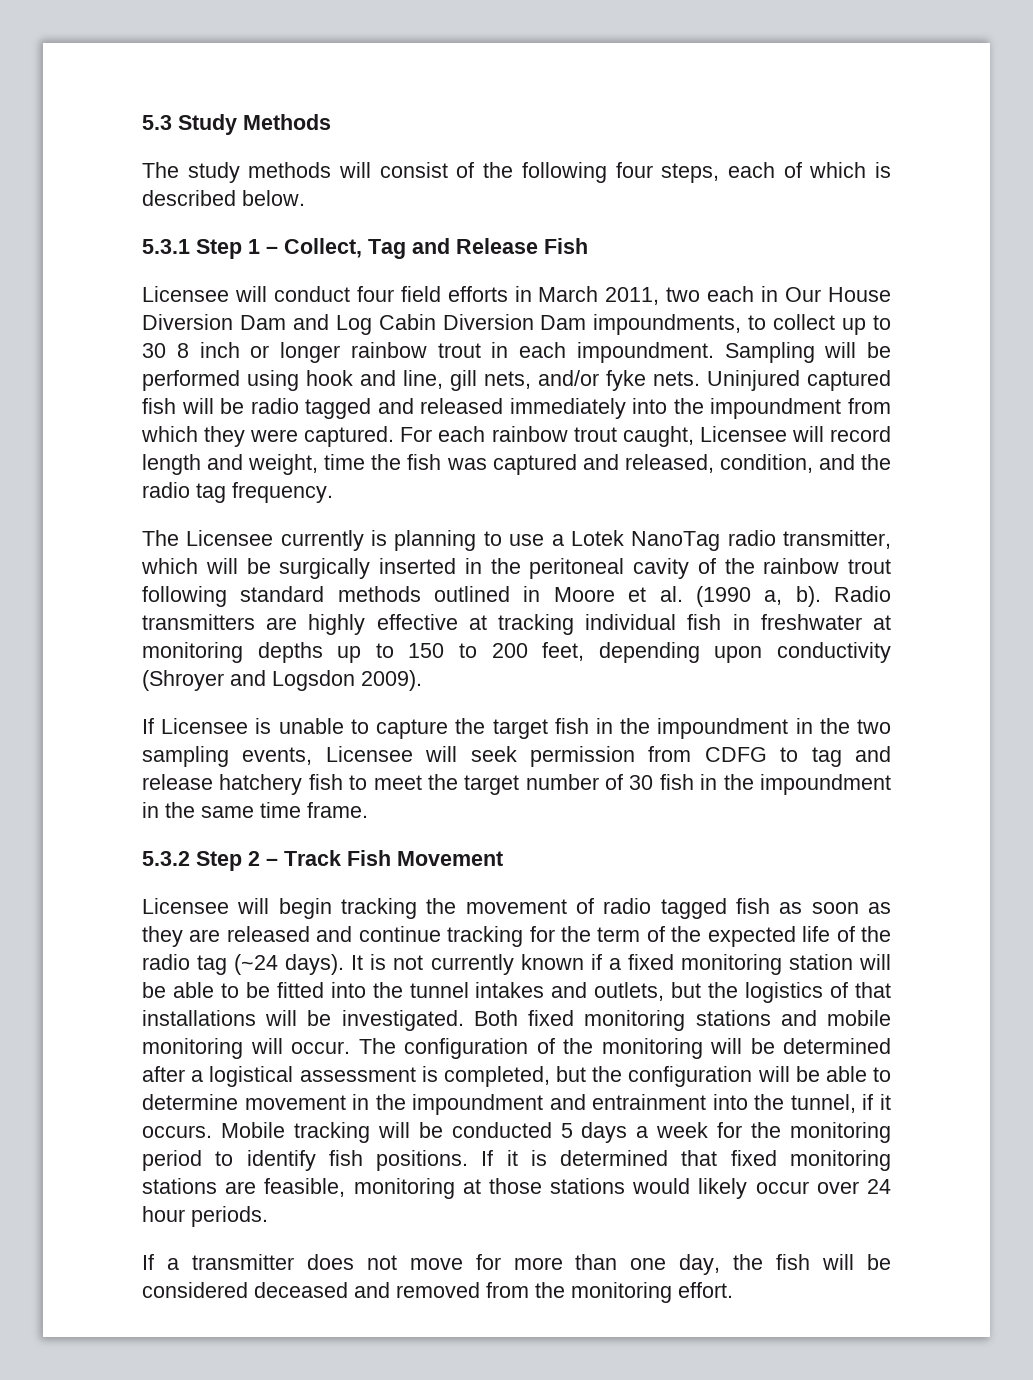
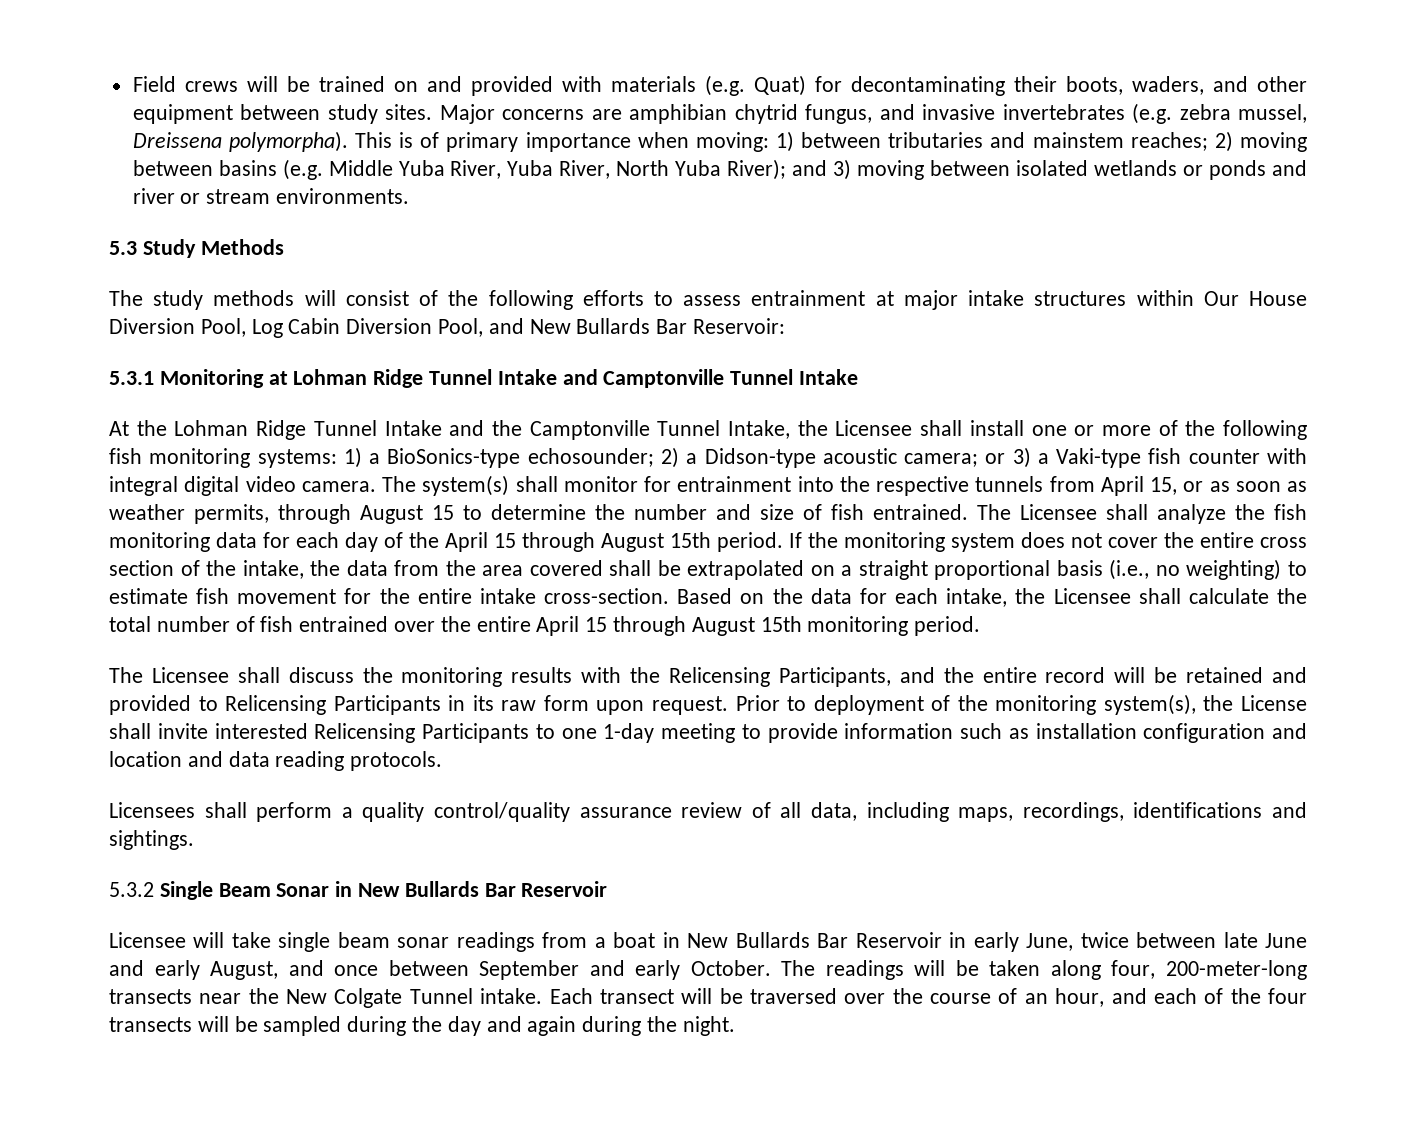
(142, 122) none -> [132,75,1307,96] [132,103,1307,124] [132,131,1307,152] [132,159,1308,180] [132,188,410,204] Field crews will be trained on and provided with materials (e.g. Quat) for decontaminating their boots, waders, and other equipment between study sites. Major concerns are amphibian chytrid fungus, and invasive invertebrates (e.g. zebra mussel, Dreissena polymorpha). This is of primary importance when moving: 1) between tributaries and mainstem reaches; 2) moving between basins (e.g. Middle Yuba River, Yuba River, North Yuba River); and 3) moving between isolated wetlands or ponds and river or stream environments. //
[615,162,892,183] [142,190,305,206] [142,238,588,259] [142,286,891,305] [142,314,891,335] [142,342,891,363] [142,370,891,391] [142,398,891,419] [141,426,891,447] [142,454,892,475] [142,482,333,503] [142,530,892,551] [141,558,891,579] [142,586,892,607] [142,614,892,635] [142,642,892,663] [142,670,422,691] [142,718,891,739] [142,746,891,767] [142,774,891,795] [142,802,368,818] [142,850,503,871] [142,898,892,919] [142,926,892,947] [142,954,891,975] [142,982,891,1003] [142,1010,891,1031] [142,1038,891,1059] [142,1066,891,1087] [142,1094,891,1115] [142,1122,891,1143] [142,1150,891,1171] [142,1178,891,1199] [142,1206,268,1227] [142,1254,892,1275] [142,1282,733,1303] four steps, each of which is described below. // 5.3.1 Step 1 – Collect, Tag and Release Fish // Licensee will conduct four field efforts in March 2011, two each in Our House Diversion Dam and Log Cabin Diversion Dam impoundments, to collect up to 30 8 inch or longer rainbow trout in each impoundment. Sampling will be performed using hook and line, gill nets, and/or fyke nets. Uninjured captured fish will be radio tagged and released immediately into the impoundment from which they were captured. For each rainbow trout caught, Licensee will record length and weight, time the fish was captured and released, condition, and the radio tag frequency. // The Licensee currently is planning to use a Lotek NanoTag radio transmitter, which will be surgically inserted in the peritoneal cavity of the rainbow trout following standard methods outlined in Moore et al. (1990 a, b). Radio transmitters are highly effective at tracking individual fish in freshwater at monitoring depths up to 150 to 200 feet, depending upon conductivity (Shroyer and Logsdon 2009). // If Licensee is unable to capture the target fish in the impoundment in the two sampling events, Licensee will seek permission from CDFG to tag and release hatchery fish to meet the target number of 30 fish in the impoundment in the same time frame. // 5.3.2 Step 2 – Track Fish Movement // Licensee will begin tracking the movement of radio tagged fish as soon as they are released and continue tracking for the term of the expected life of the radio tag (~24 days). It is not currently known if a fixed monitoring station will be able to be fitted into the tunnel intakes and outlets, but the logistics of that installations will be investigated. Both fixed monitoring stations and mobile monitoring will occur. The configuration of the monitoring will be determined after a logistical assessment is completed, but the configuration will be able to determine movement in the impoundment and entrainment into the tunnel, if it occurs. Mobile tracking will be conducted 5 days a week for the monitoring period to identify fish positions. If it is determined that fixed monitoring stations are feasible, monitoring at those stations would likely occur over 24 hour periods. // If a transmitter does not move for more than one day, the fish will be considered deceased and removed from the monitoring effort. -> [582,290,1307,310] [109,318,786,338] [109,369,859,388] [109,420,1308,440] [109,447,1308,468] [109,475,1307,496] [109,504,1307,524] [109,532,1307,552] [109,559,1308,580] [109,588,1307,607] [109,616,981,636] [109,667,1308,687] [109,694,1307,715] [109,723,1307,743] [109,751,443,771] [109,802,1307,822] [109,830,194,850] [109,881,608,900] [109,932,1307,952] [109,960,1307,980] [109,988,1307,1008] [109,1016,735,1036] efforts to assess entrainment at major intake structures within Our House Diversion Pool, Log Cabin Diversion Pool, and New Bullards Bar Reservoir: // 5.3.1 Monitoring at Lohman Ridge Tunnel Intake and Camptonville Tunnel Intake // At the Lohman Ridge Tunnel Intake and the Camptonville Tunnel Intake, the Licensee shall install one or more of the following fish monitoring systems: 1) a BioSonics-type echosounder; 2) a Didson-type acoustic camera; or 3) a Vaki-type fish counter with integral digital video camera. The system(s) shall monitor for entrainment into the respective tunnels from April 15, or as soon as weather permits, through August 15 to determine the number and size of fish entrained. The Licensee shall analyze the fish monitoring data for each day of the April 15 through August 15th period. If the monitoring system does not cover the entire cross section of the intake, the data from the area covered shall be extrapolated on a straight proportional basis (i.e., no weighting) to estimate fish movement for the entire intake cross-section. Based on the data for each intake, the Licensee shall calculate the total number of fish entrained over the entire April 15 through August 15th monitoring period. // The Licensee shall discuss the monitoring results with the Relicensing Participants, and the entire record will be retained and provided to Relicensing Participants in its raw form upon request. Prior to deployment of the monitoring system(s), the License shall invite interested Relicensing Participants to one 1-day meeting to provide information such as installation configuration and location and data reading protocols. // Licensees shall perform a quality control/quality assurance review of all data, including maps, recordings, identifications and sightings. // 5.3.2 Single Beam Sonar in New Bullards Bar Reservoir // Licensee will take single beam sonar readings from a boat in New Bullards Bar Reservoir in early June, twice between late June and early August, and once between September and early October. The readings will be taken along four, 200-meter-long transects near the New Colgate Tunnel intake. Each transect will be traversed over the course of an hour, and each of the four transects will be sampled during the day and again during the night.

